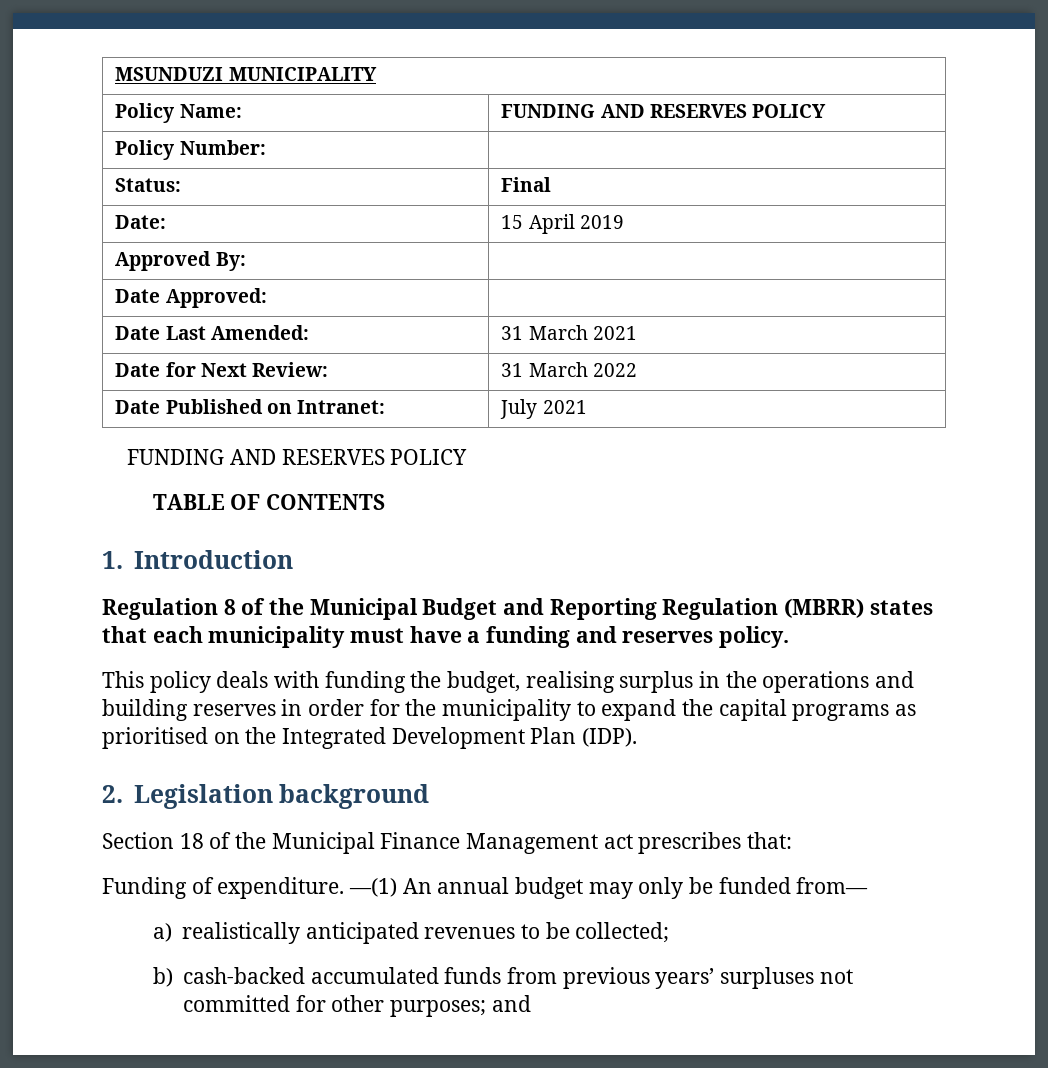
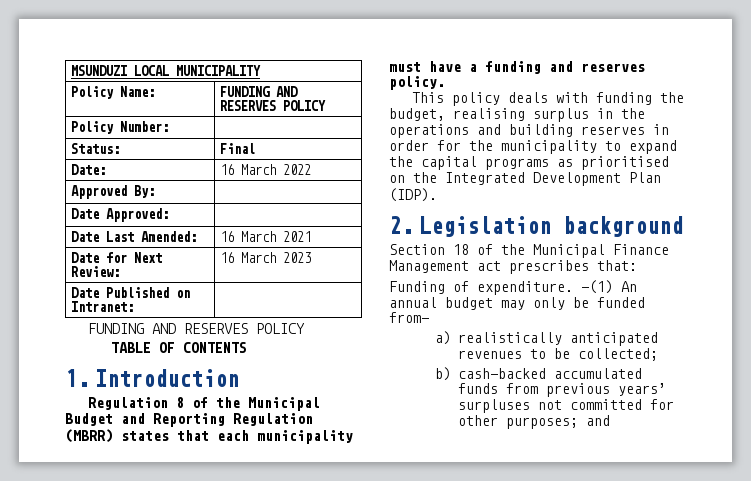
(224, 74) none -> [133,65,169,76] LOCAL
[501,214,624,234] 15 April 2019 -> [219,164,311,175] 16 March 2022
[501,326,524,340] 31 -> [219,231,234,242] 16
[501,362,637,377] 31 March 2022 -> [219,252,311,263] 16 March 2023
[500,399,587,419] July 2021 -> (134, 306) none

